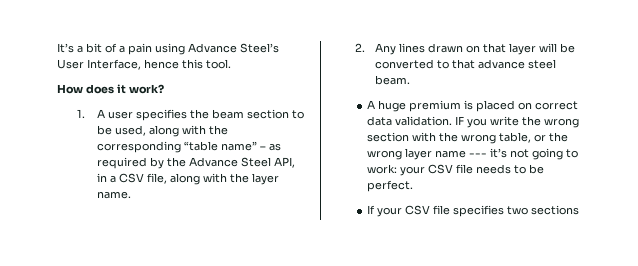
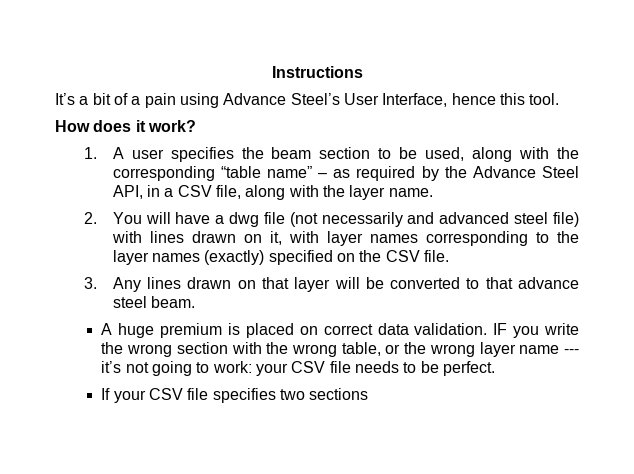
(57, 48) none -> [271,66,363,78] Instructions //
(365, 47) none -> [112,212,579,227] [111,231,579,246] [112,250,449,265] [83,277,97,289] You will have a dwg file (not necessarily and advanced steel file) with lines drawn on it, with layer names corresponding to the layer names (exactly) specified on the CSV file. // 3.

